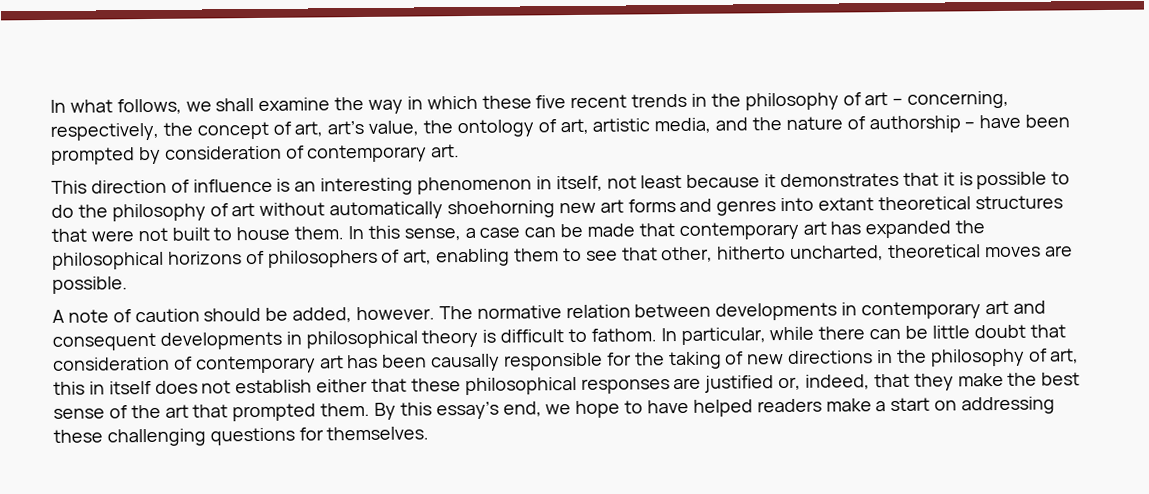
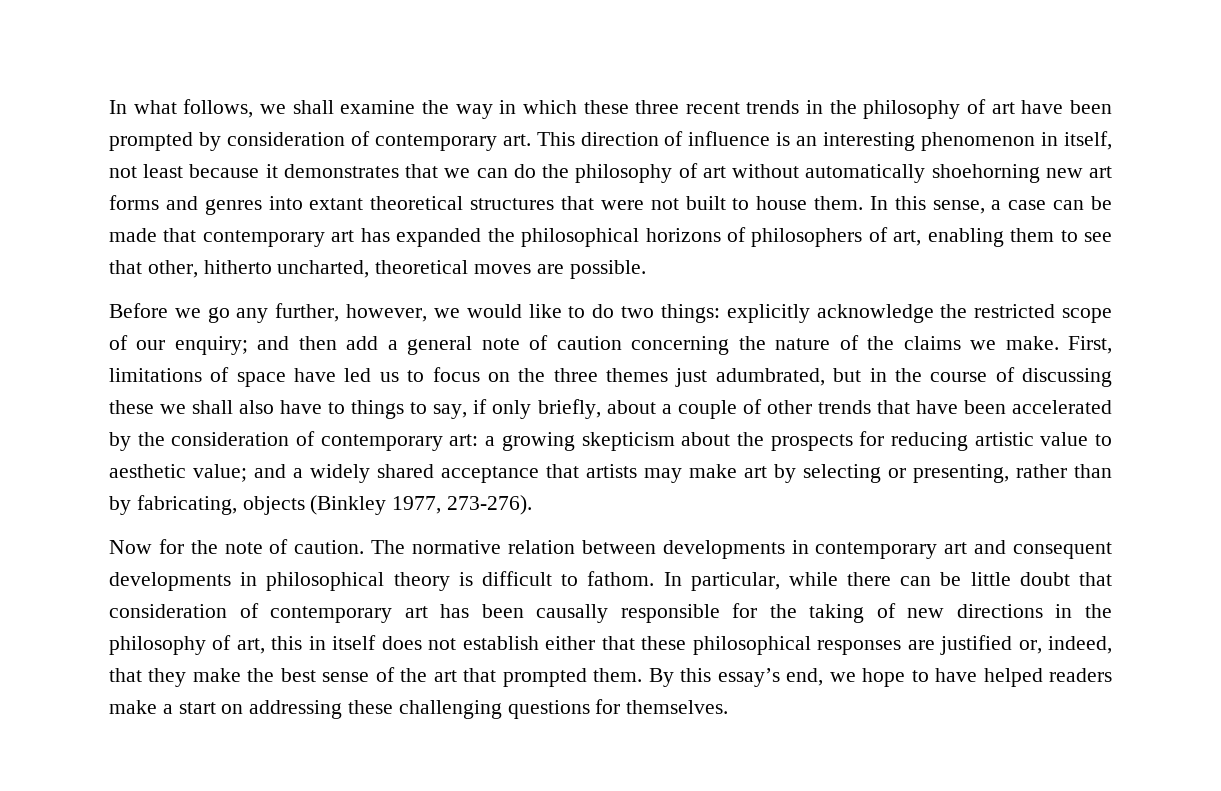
[535,95,567,109] five -> [635,100,680,114] three
[892,90,1010,109] [50,115,976,141] – concerning, respectively, the concept of art, art’s value, the ontology of art, artistic media, and the nature of authorship – -> (1015, 108) none
(461, 151) // -> (531, 140) none
[942,171,1071,190] it is possible to -> [444,168,508,178] we can
[52,306,436,323] A note of caution should be added, however. -> [109,303,1113,323] [109,335,1113,355] [109,367,1112,387] [109,399,1112,419] [109,431,1112,451] [109,464,1112,483] [109,495,533,515] [109,539,365,554] Before we go any further, however, we would like to do two things: explicitly acknowledge the restricted scope of our enquiry; and then add a general note of caution concerning the nature of the claims we make. First, limitations of space have led us to focus on the three themes just adumbrated, but in the course of discussing these we shall also have to things to say, if only briefly, about a couple of other trends that have been accelerated by the consideration of contemporary art: a growing skepticism about the prospects for reducing artistic value to aesthetic value; and a widely shared acceptance that artists may make art by selecting or presenting, rather than by fabricating, objects (Binkley 1977, 273-276). // Now for the note of caution.

